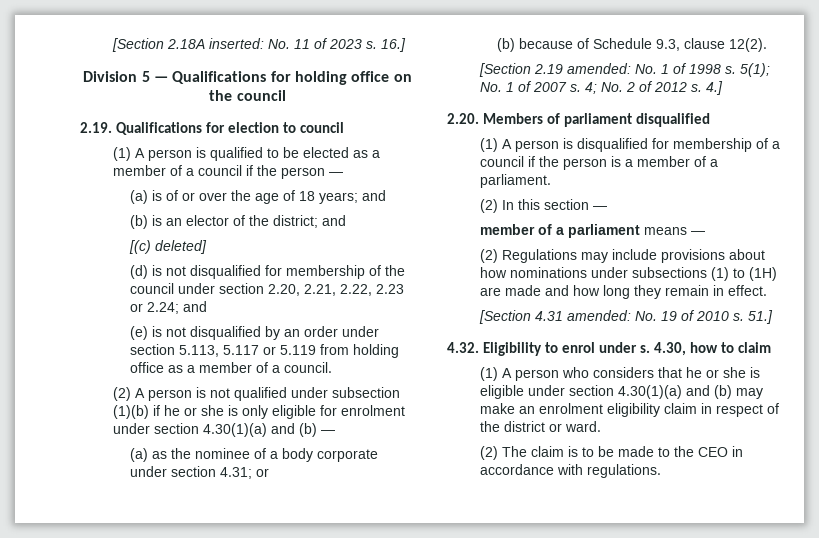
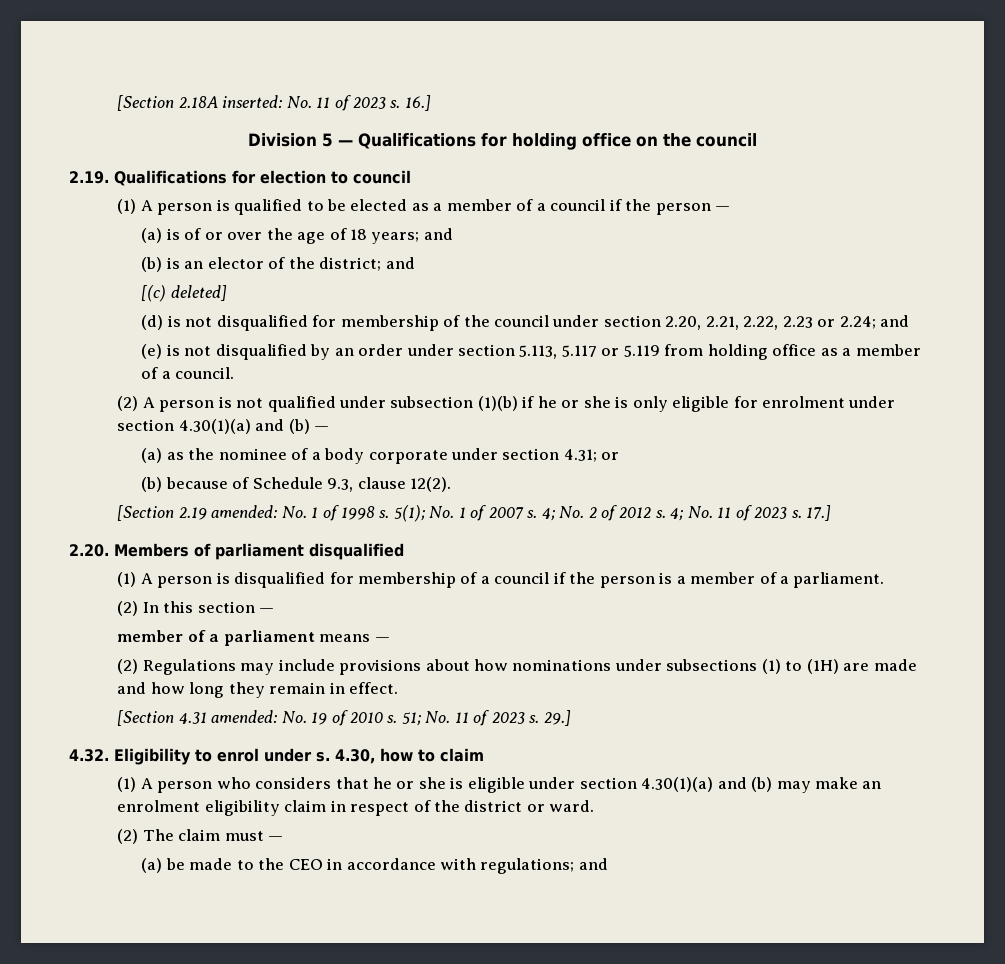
[706,81,724,95] 4.] -> [670,505,832,521] 4; No. 11 of 2023 s. 17.]
[748,310,774,324] 51.] -> [401,710,571,726] 51; No. 11 of 2023 s. 29.]
[568,446,595,457] is to -> [224,831,284,841] [141,858,163,873] must — // (a)
[587,464,662,478] regulations. -> [480,858,608,874] regulations; and

